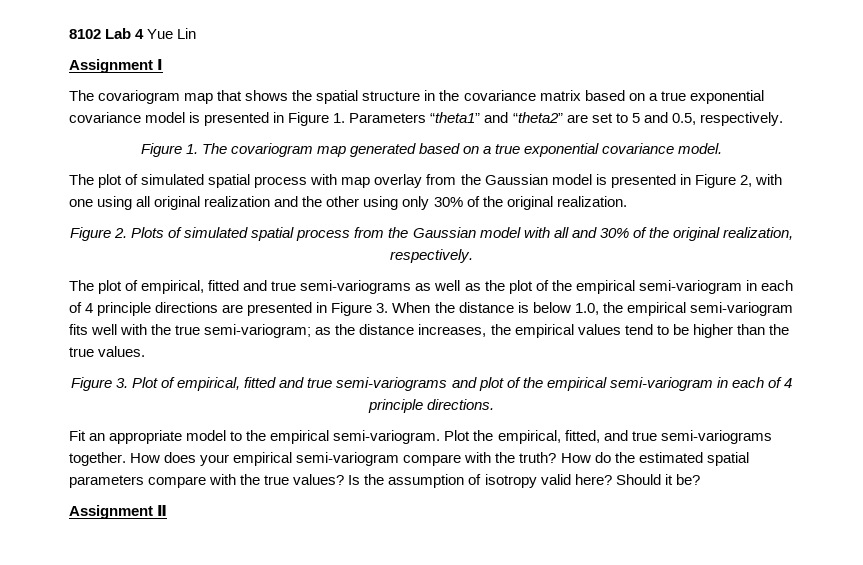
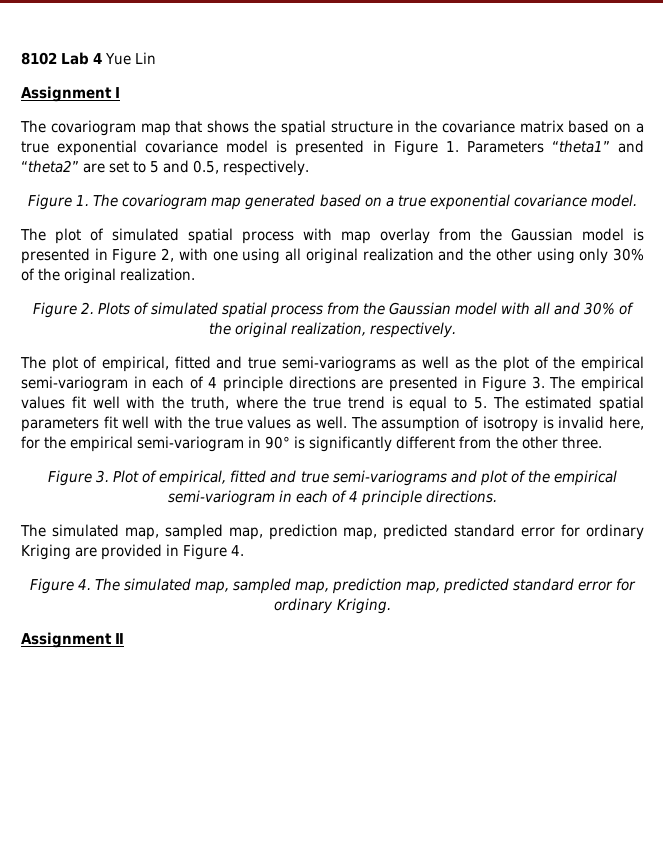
[392,302,793,316] [69,324,789,338] [69,346,146,357] When the distance is below 1.0, the empirical semi-variogram fits well with the true semi-variogram; as the distance increases, the empirical values tend to be higher than the true values. -> [549,376,645,392] [21,396,644,412] [21,416,645,432] [21,436,602,452] The empirical values fit well with the truth, where the true trend is equal to 5. The estimated spatial parameters fit well with the true values as well. The assumption of isotropy is invalid here, for the empirical semi-variogram in 90° is significantly different from the other three.
[69,430,772,444] [69,452,749,466] [69,474,700,488] Fit an appropriate model to the empirical semi-variogram. Plot the empirical, fitted, and true semi-variograms together. How does your empirical semi-variogram compare with the truth? How do the estimated spatial parameters compare with the true values? Is the assumption of isotropy valid here? Should it be? -> [20,524,644,540] [21,544,245,560] [29,578,637,594] [274,598,391,614] The simulated map, sampled map, prediction map, predicted standard error for ordinary Kriging are provided in Figure 4. // Figure 4. The simulated map, sampled map, prediction map, predicted standard error for ordinary Kriging.

